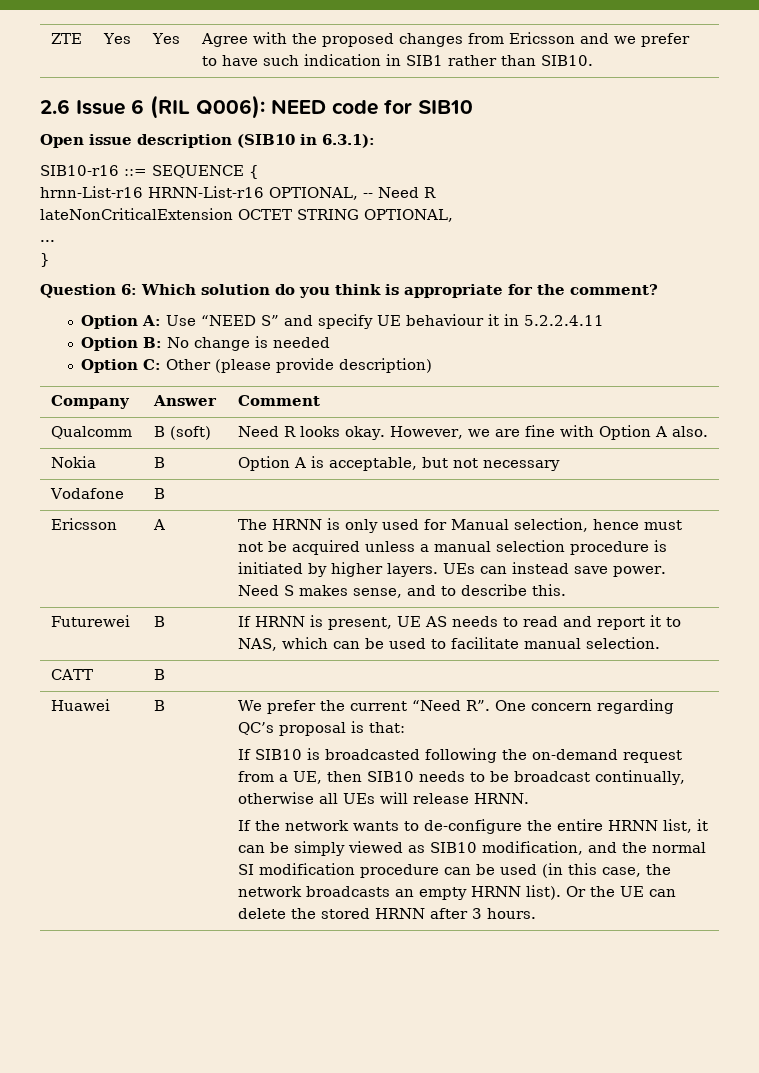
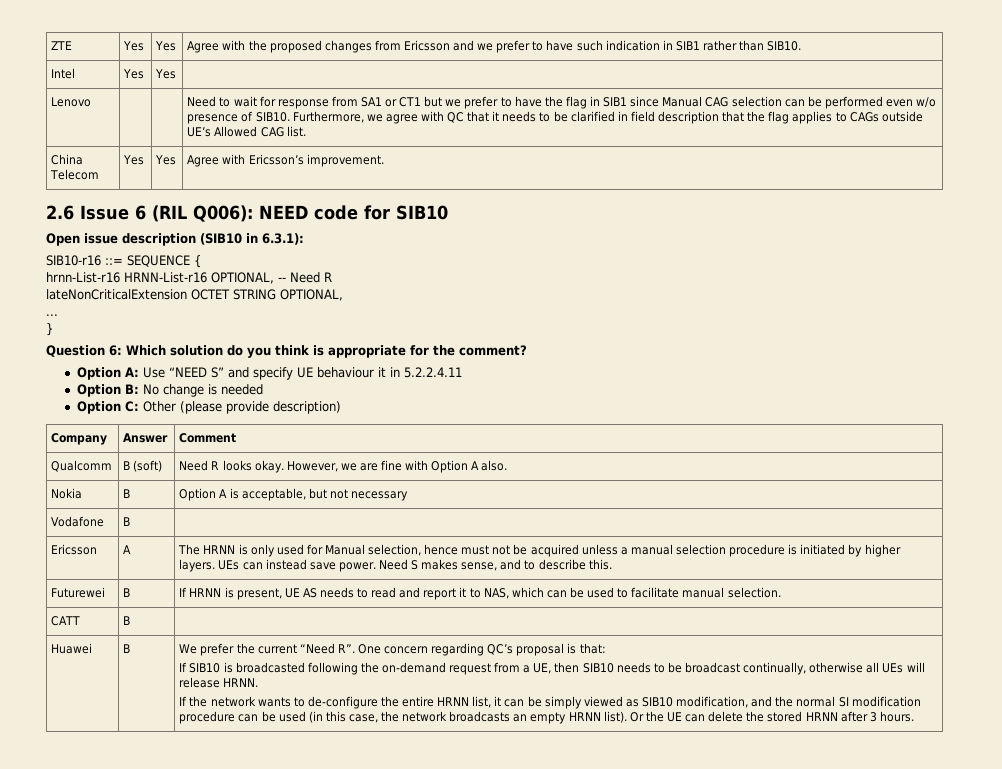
(593, 60) none -> [51,68,76,79] [123,69,145,79] [155,69,177,79] [51,97,92,107] [187,96,937,109] [187,111,923,124] [187,126,306,137] [51,154,84,165] [50,169,100,180] [123,155,145,165] [155,155,177,165] [187,154,384,167] // Intel | Yes | Yes | // Lenovo | | | Need to wait for response from SA1 or CT1 but we prefer to have the flag in SIB1 since Manual CAG selection can be performed even w/o presence of SIB10. Furthermore, we agree with QC that it needs to be clarified in field description that the flag applies to CAGs outside UE’s Allowed CAG list. // China Telecom | Yes | Yes | Agree with Ericsson’s improvement.

